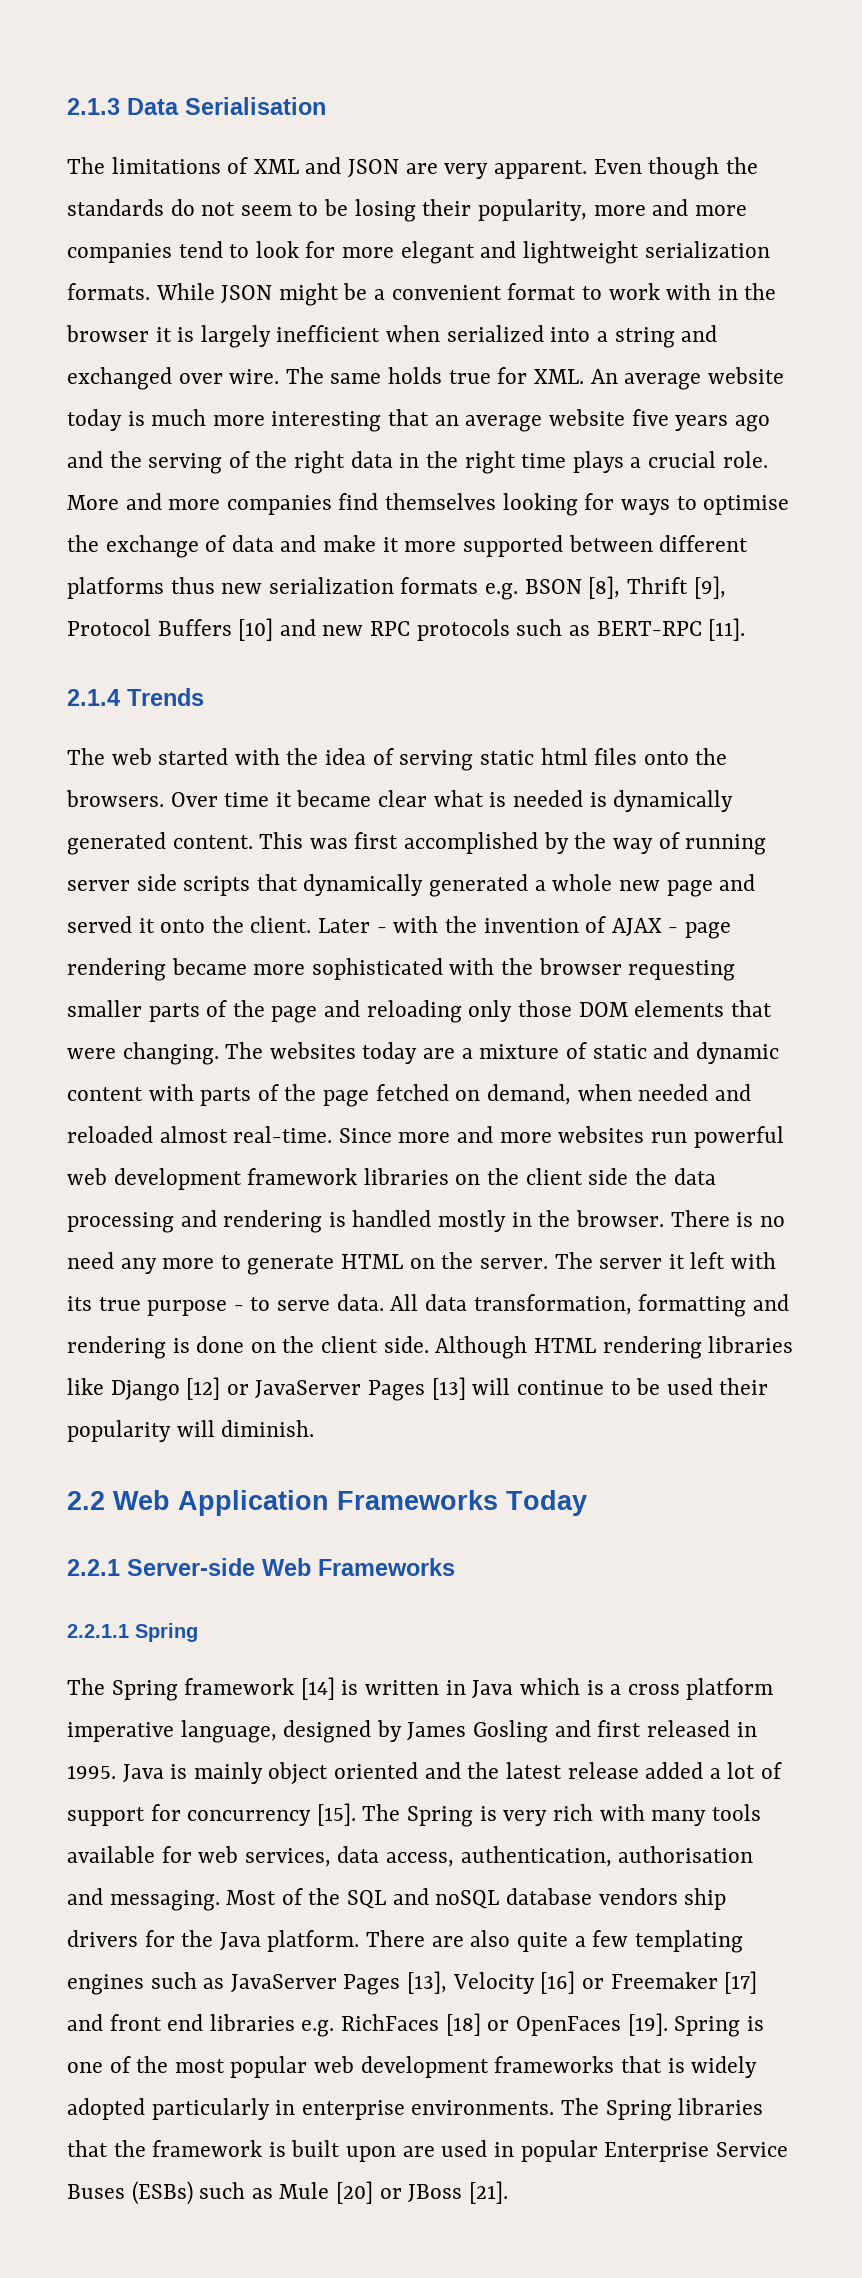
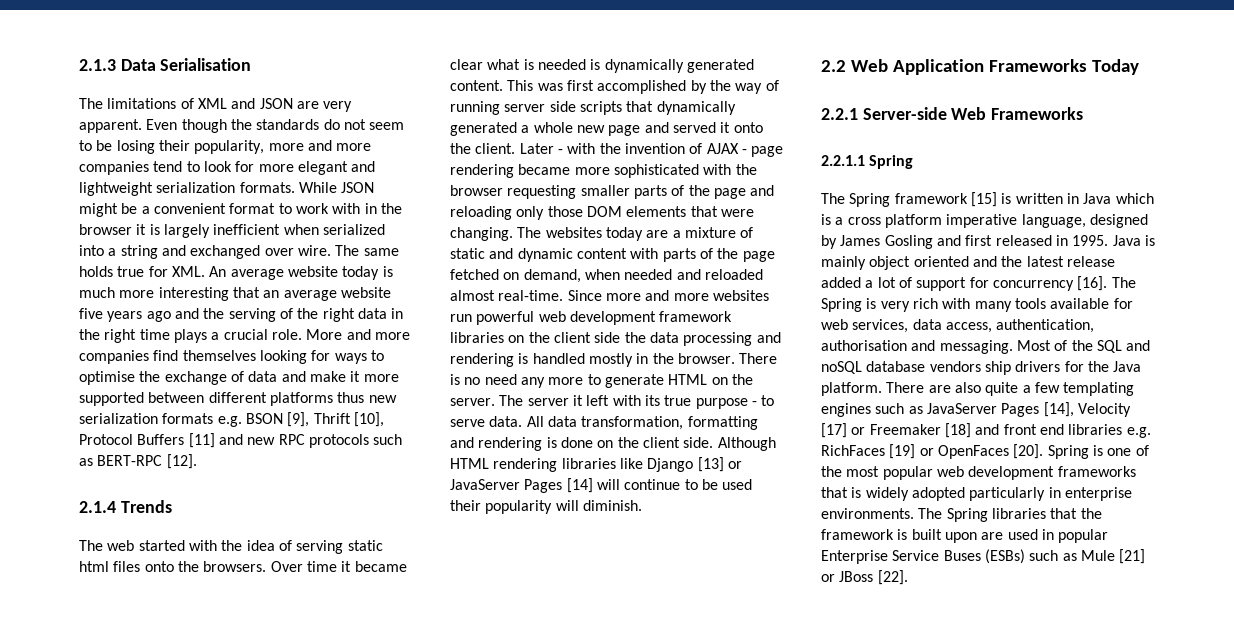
[588,576,726,599] [8], Thrift [9], -> [287,412,384,427] [9], Thrift [10],
[238,618,274,641] [10] -> [188,433,215,448] [11]
[708,618,746,641] [11]. -> [166,454,197,469] [12].
[186,1377,221,1400] [12] -> [697,457,724,472] [13]
[431,1377,466,1400] [13] -> [566,478,593,493] [14]
[300,1677,335,1700] [14] -> [970,192,997,207] [15]
[316,1803,356,1826] [15]. -> [1077,276,1108,291] [16].
[407,1971,576,1994] [13], Velocity [16] -> [1043,402,1131,417] [821,423,847,438] [14], Velocity [17]
[724,1971,758,1994] [17] -> [944,423,971,438] [18]
[445,2013,481,2036] [18] -> [889,444,916,459] [19]
[627,2013,668,2036] [19]. -> [1013,444,1044,459] [20].
[336,2181,374,2204] [20] -> [1119,549,1146,564] [21]
[468,2181,508,2204] [21]. -> [877,570,908,585] [22].

